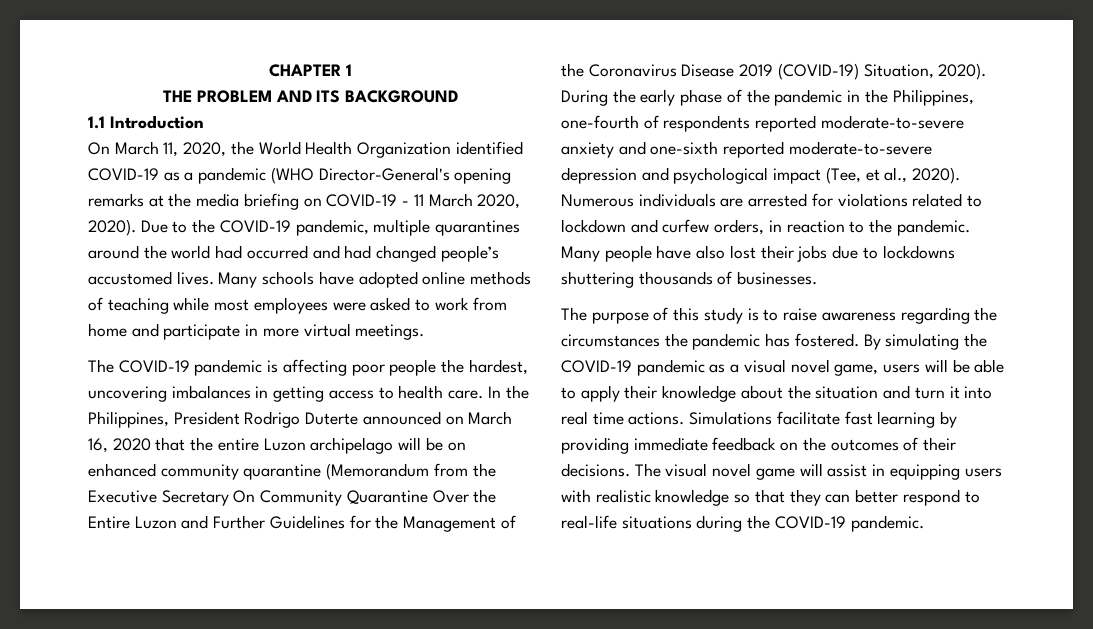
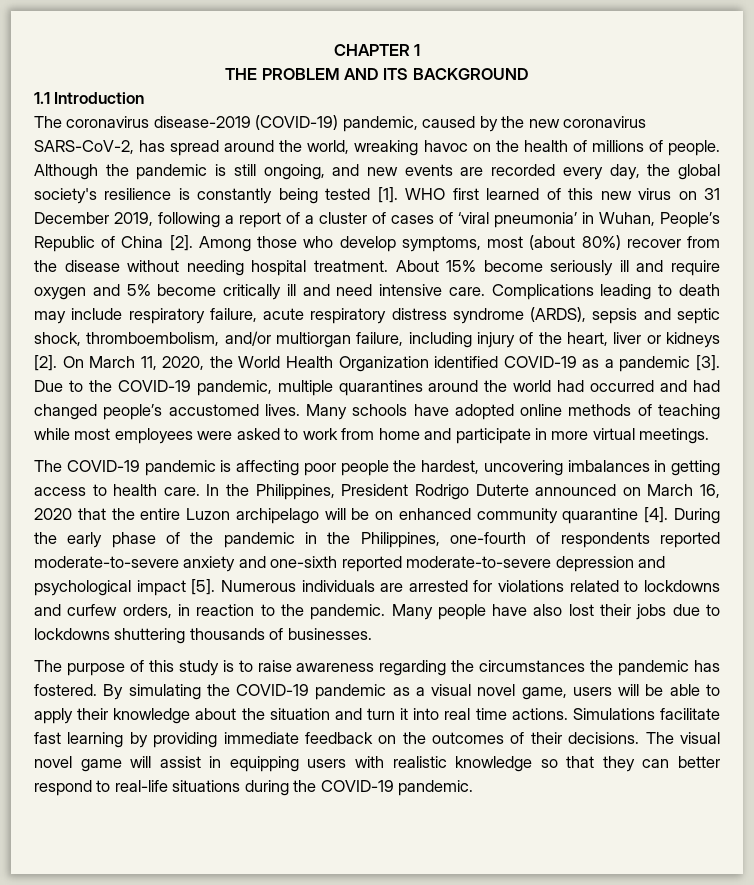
(204, 122) none -> [34,115,647,132] [34,140,720,156] [34,164,720,180] [34,187,721,204] [34,212,720,228] [34,235,721,252] [34,260,721,276] [34,284,720,300] [34,307,720,324] [34,331,720,348] [34,355,57,371] The coronavirus disease-2019 (COVID-19) pandemic, caused by the new coronavirus SARS-CoV-2, has spread around the world, wreaking havoc on the health of millions of people. Although the pandemic is still ongoing, and new events are recorded every day, the global society's resilience is constantly being tested [1]. WHO first learned of this new virus on 31 December 2019, following a report of a cluster of cases of ‘viral pneumonia’ in Wuhan, People’s Republic of China [2]. Among those who develop symptoms, most (about 80%) recover from the disease without needing hospital treatment. About 15% become seriously ill and require oxygen and 5% become critically ill and need intensive care. Complications leading to death may include respiratory failure, acute respiratory distress syndrome (ARDS), sepsis and septic shock, thromboembolism, and/or multiorgan failure, including injury of the heart, liver or kidneys [2].
[270,167,512,184] [88,193,521,210] [88,219,136,236] (WHO Director-General's opening remarks at the media briefing on COVID-19 - 11 March 2020, 2020). -> [695,355,720,371] [3].
[326,463,496,480] [88,489,497,506] [88,515,516,532] [561,63,987,80] (Memorandum from the Executive Secretary On Community Quarantine Over the Entire Luzon and Further Guidelines for the Management of the Coronavirus Disease 2019 (COVID-19) Situation, 2020). -> [644,507,669,523] [4].
[825,167,961,184] (Tee, et al., 2020). -> [191,579,216,595] [5].
[561,219,626,233] lockdown -> [643,580,720,592] lockdowns

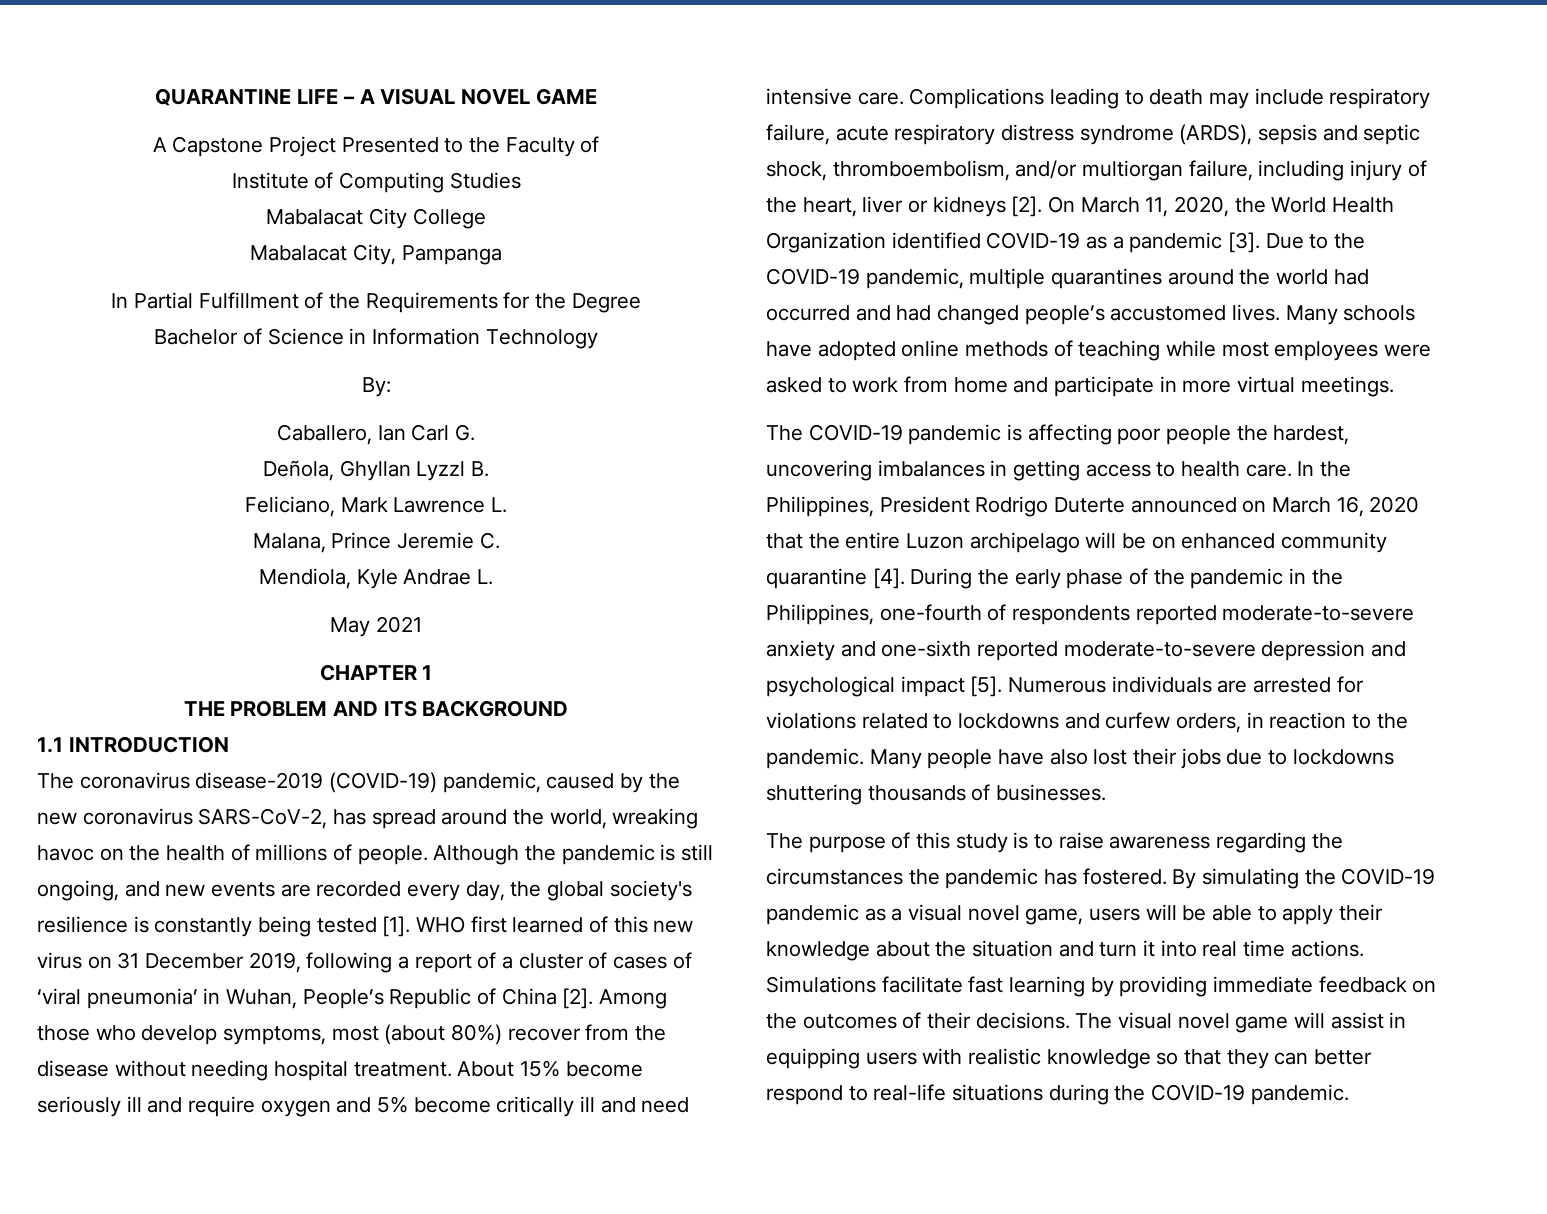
(333, 50) none -> [155,88,597,106] [152,136,600,157] [231,172,521,193] [266,208,486,229] [250,244,502,265] [111,292,641,313] [154,328,598,349] [361,377,391,397] [276,424,476,445] [262,460,490,481] [244,496,508,517] [252,532,500,553] [258,568,494,589] [330,616,422,637] QUARANTINE LIFE – A VISUAL NOVEL GAME // A Capstone Project Presented to the Faculty of // Institute of Computing Studies // Mabalacat City College // Mabalacat City, Pampanga // In Partial Fulfillment of the Requirements for the Degree // Bachelor of Science in Information Technology // By: // Caballero, Ian Carl G. // Deñola, Ghyllan Lyzzl B. // Feliciano, Mark Lawrence L. // Malana, Prince Jeremie C. // Mendiola, Kyle Andrae L. // May 2021 //
[54,92,145,104] Introduction -> [68,736,229,753] INTRODUCTION

